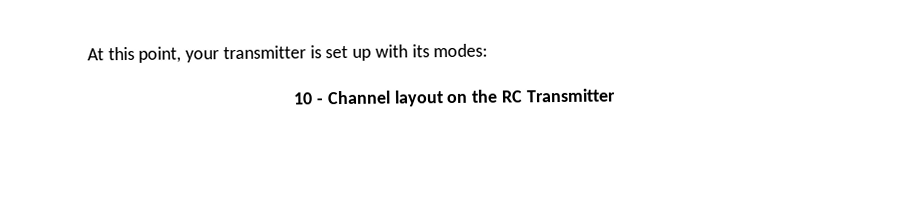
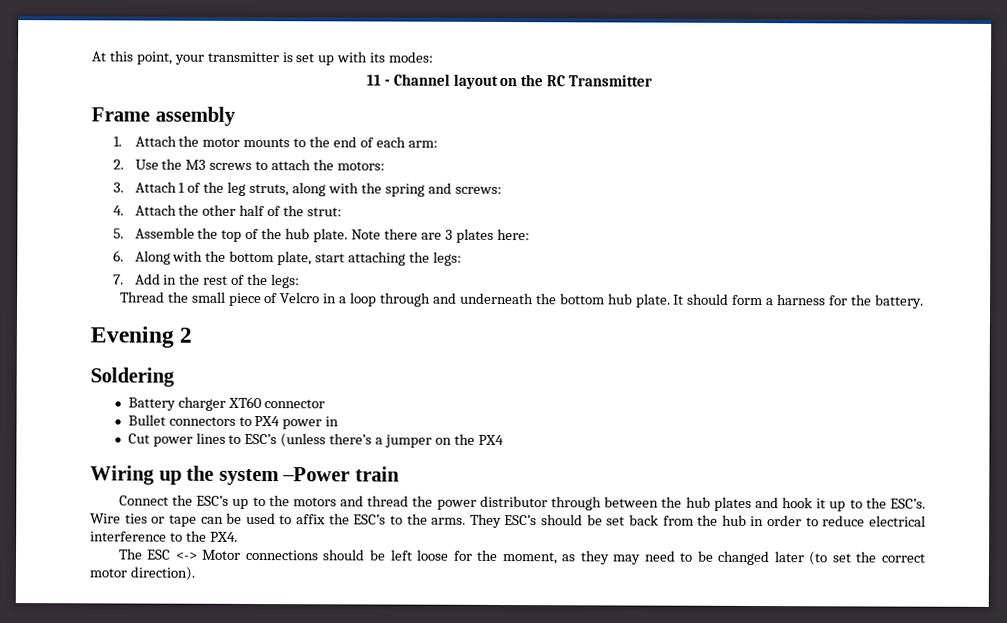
[293,92,314,105] 10 -> [365,74,381,86] 11
(616, 95) none -> [91,106,236,126] [112,135,438,148] [112,158,385,171] [112,181,502,197] [112,204,343,217] [112,227,530,243] [112,250,462,266] [112,273,301,289] [119,291,924,309] [90,326,193,348] [90,367,175,387] [127,396,326,411] [127,414,340,430] [127,432,504,448] [90,465,400,486] [118,494,927,512] [90,512,927,528] [90,530,238,542] [118,548,926,566] [89,566,195,581] // Frame assembly // 1. Attach the motor mounts to the end of each arm: // 2. Use the M3 screws to attach the motors: // 3. Attach 1 of the leg struts, along with the spring and screws: // 4. Attach the other half of the strut: // 5. Assemble the top of the hub plate. Note there are 3 plates here: // 6. Along with the bottom plate, start attaching the legs: // 7. Add in the rest of the legs: // Thread the small piece of Velcro in a loop through and underneath the bottom hub plate. It should form a harness for the battery. // Evening 2 // Soldering // Battery charger XT60 connector // Bullet connectors to PX4 power in // Cut power lines to ESC’s (unless there’s a jumper on the PX4 // Wiring up the system –Power train // Connect the ESC’s up to the motors and thread the power distributor through between the hub plates and hook it up to the ESC’s. Wire ties or tape can be used to affix the ESC’s to the arms. They ESC’s should be set back from the hub in order to reduce electrical interference to the PX4. // The ESC <-> Motor connections should be left loose for the moment, as they may need to be changed later (to set the correct motor direction).

